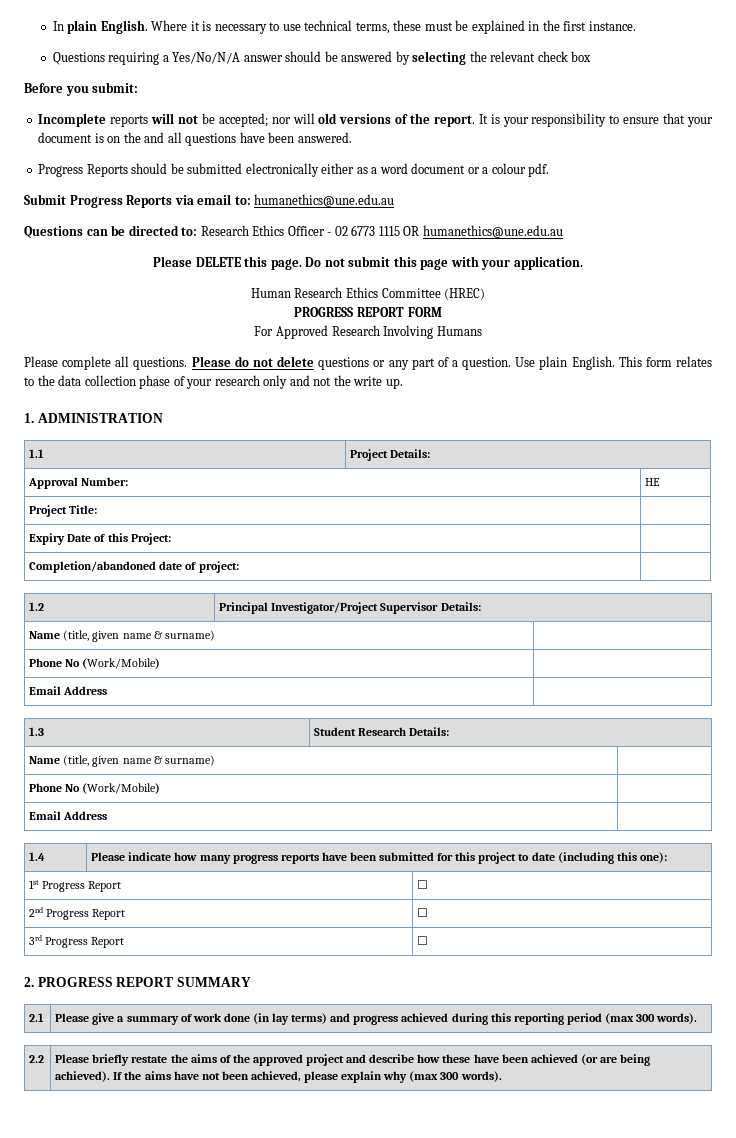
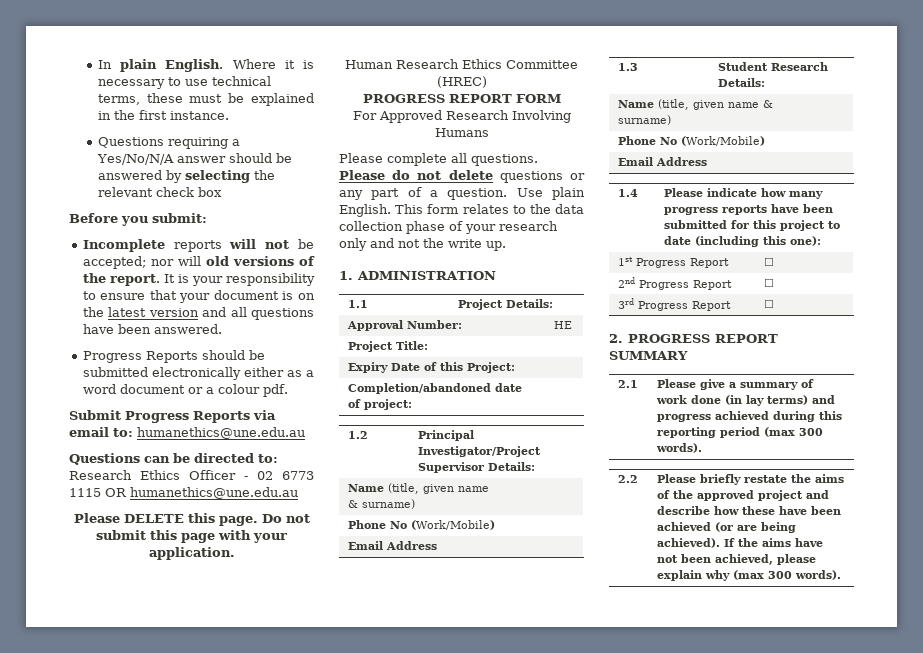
(141, 137) none -> [108,307,199,317] latest version

